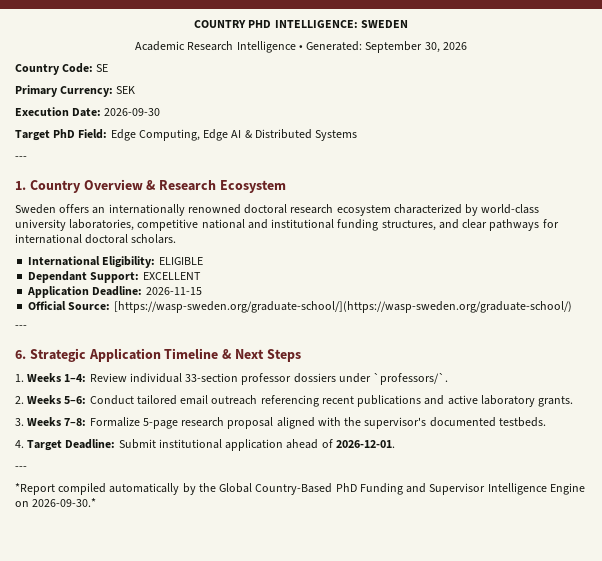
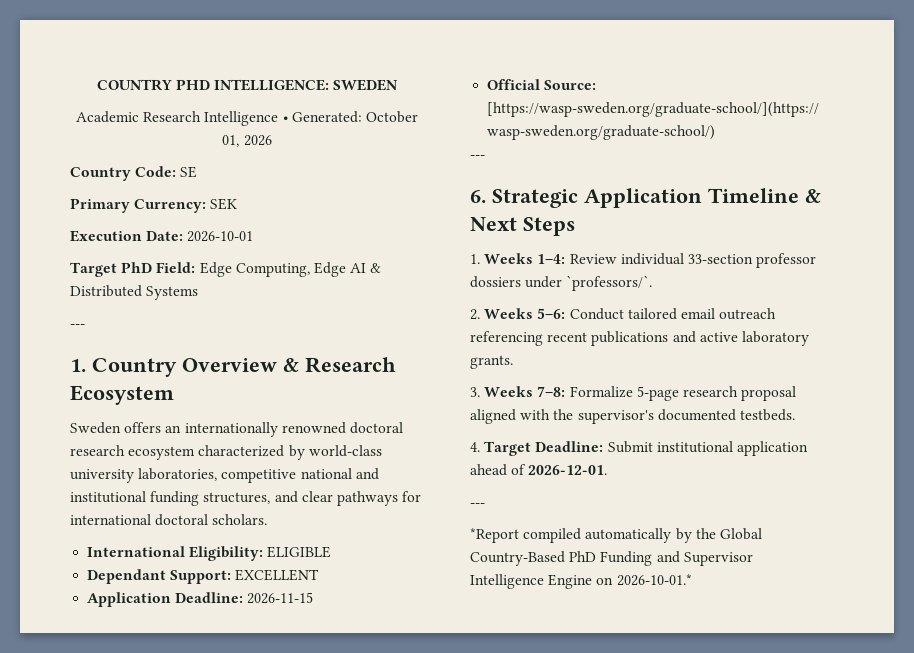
[365,41,440,53] September 30, -> [365,111,418,123] [222,135,240,147] October 01,
[104,108,161,116] 2026-09-30 -> [187,231,254,242] 2026-10-01
[32,498,97,507] 2026-09-30.* -> [616,574,692,586] 2026-10-01.*

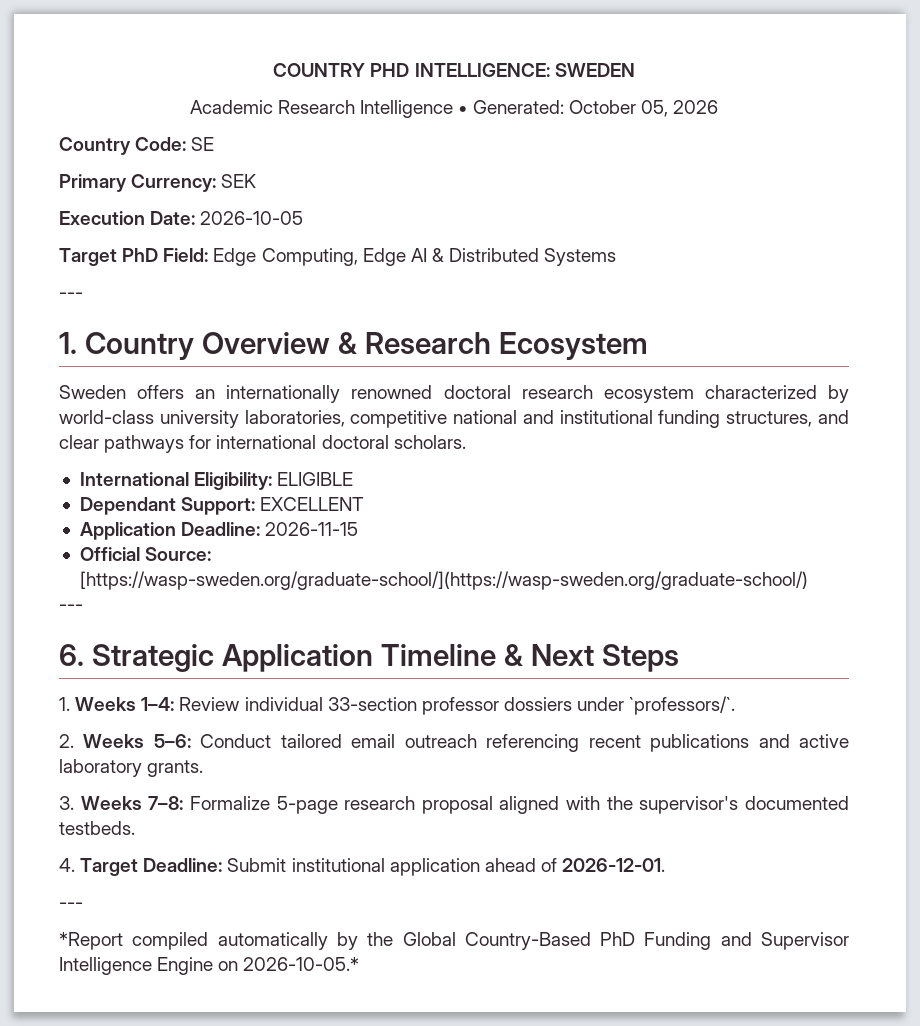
[222,135,240,147] 01, -> [641,100,669,117] 05,
[187,231,254,242] 2026-10-01 -> [200,211,304,225] 2026-10-05
[616,574,692,586] 2026-10-01.* -> [243,957,360,971] 2026-10-05.*

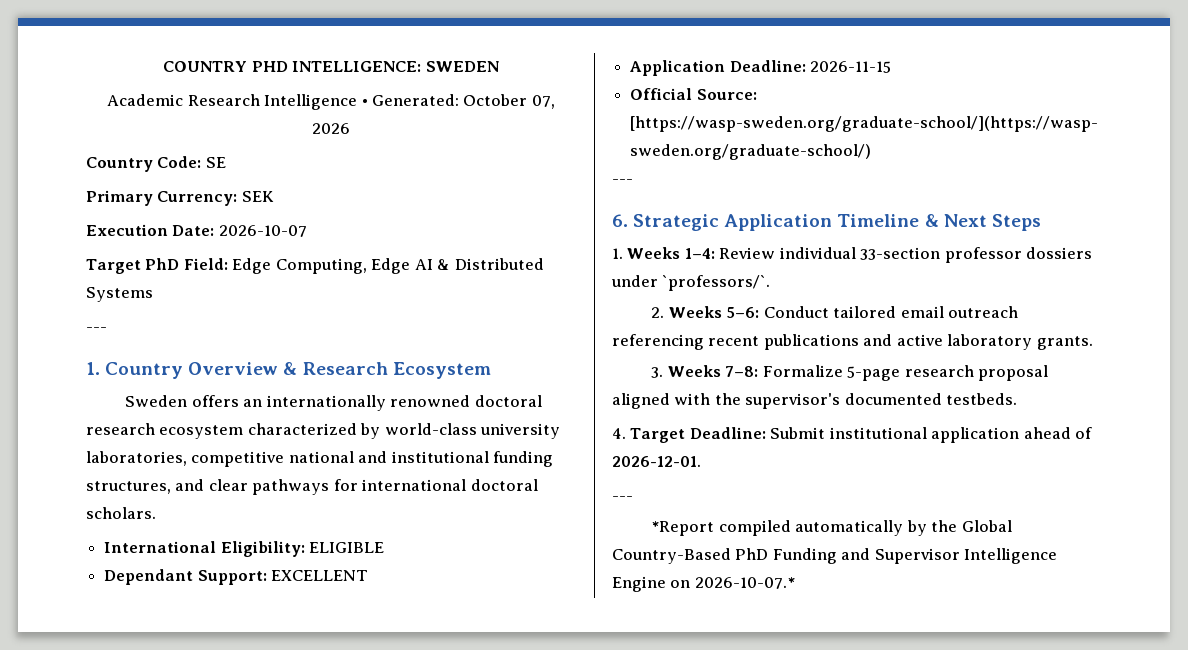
[641,100,669,117] 05, -> [531,95,555,109] 07,
[200,211,304,225] 2026-10-05 -> [218,225,307,237] 2026-10-07
[243,957,360,971] 2026-10-05.* -> [694,577,795,589] 2026-10-07.*

